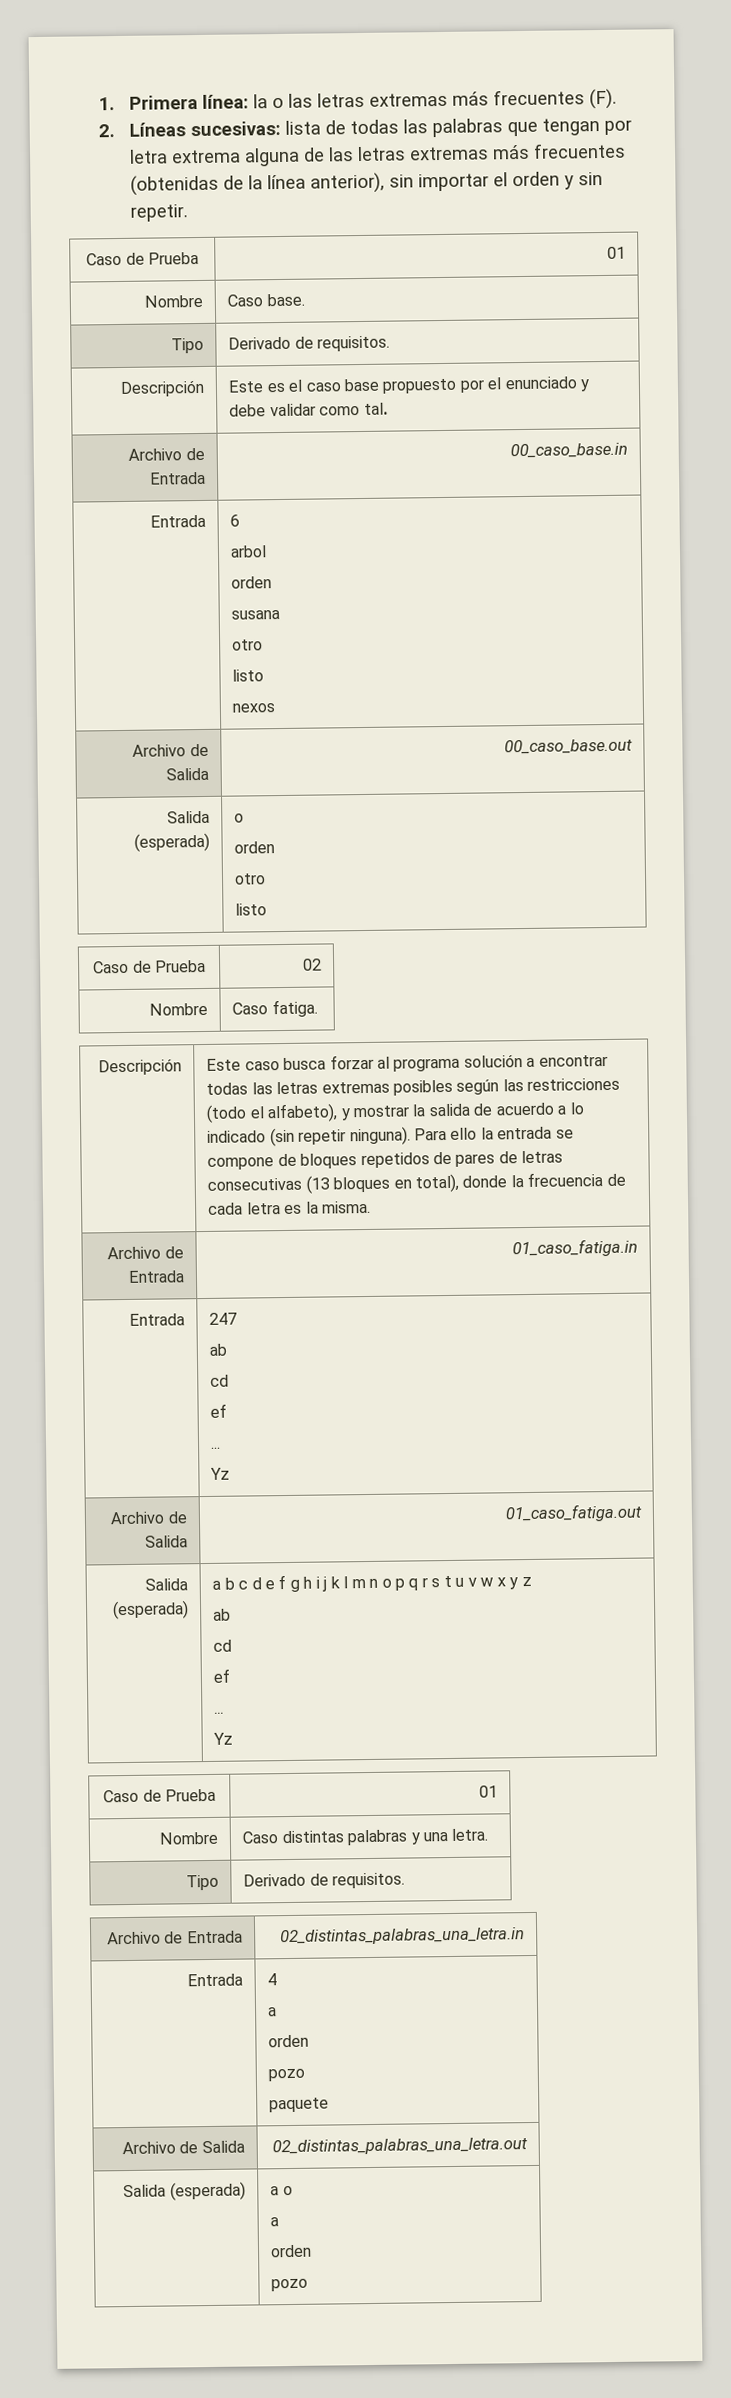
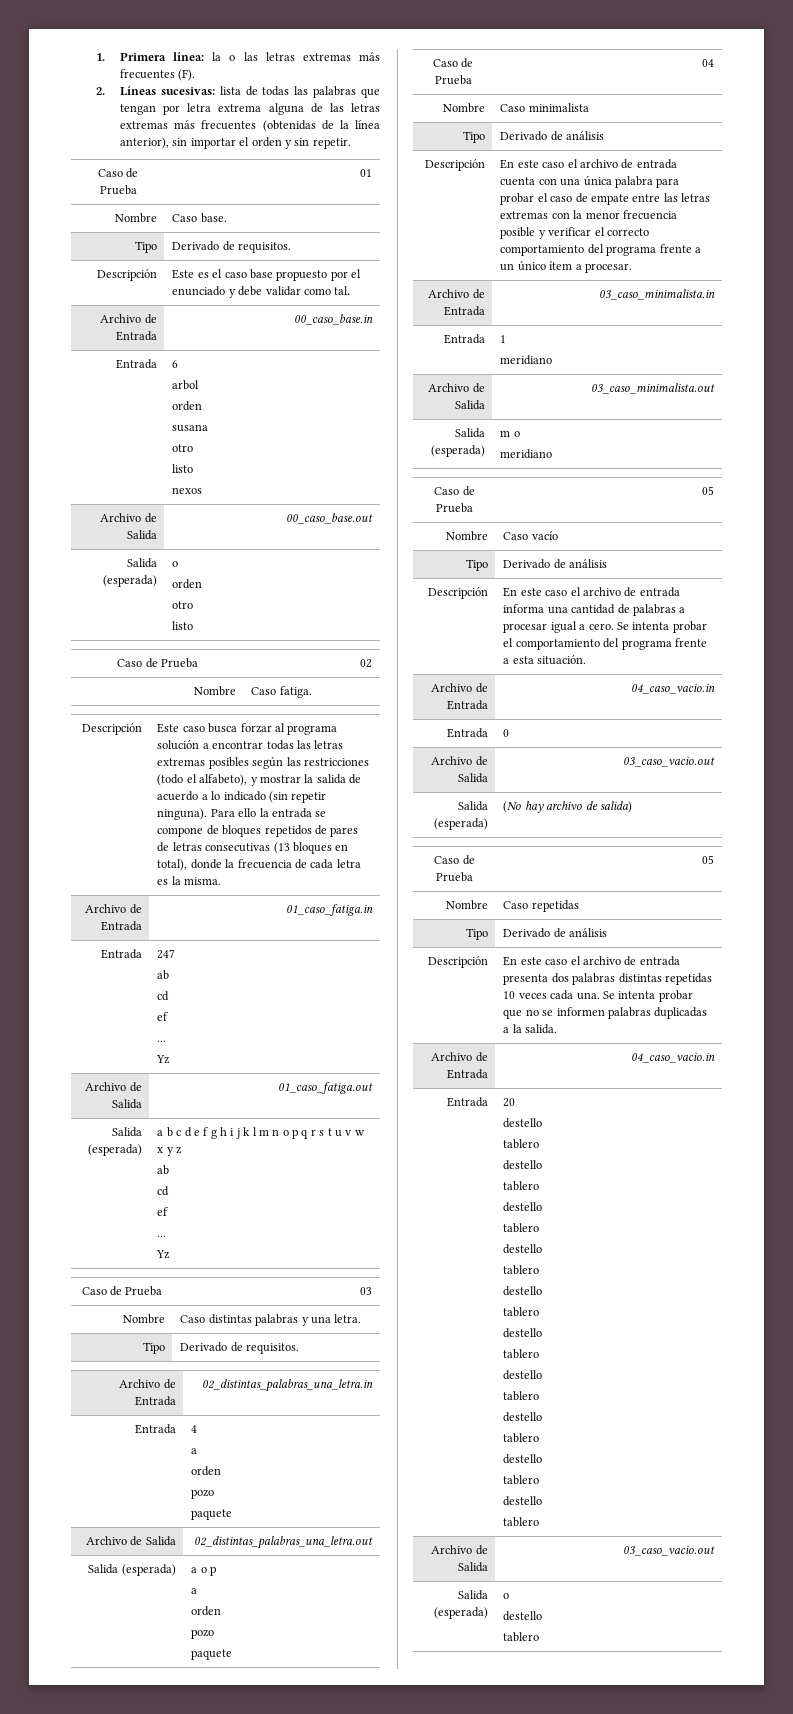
[478,1785,498,1798] 01 -> [359,1287,372,1295] 03
[270,2217,280,2227] [270,2244,313,2258] [271,2278,309,2292] // a // orden // pozo -> [210,1566,217,1576] [191,1588,198,1594] [191,1606,222,1616] [191,1629,215,1639] [191,1649,233,1660] [432,58,474,68] [434,75,472,85] [701,59,714,67] [442,103,485,113] [500,103,589,112] [462,131,485,143] [500,131,605,141] [424,159,485,171] [500,159,677,169] [500,175,680,188] [500,193,711,205] [500,210,677,220] [500,227,649,239] [500,244,701,256] [500,260,632,273] [428,289,485,299] [443,306,485,316] [598,289,715,300] [443,334,485,344] [500,335,507,343] [500,355,553,365] [428,383,485,393] [454,400,485,410] [590,383,715,394] [454,428,485,438] [430,445,485,457] [500,430,520,437] [500,449,553,459] [434,486,475,496] [436,503,473,513] [701,486,714,495] [445,531,488,541] [503,531,558,540] [465,559,488,571] [503,559,608,569] [427,587,488,599] [503,587,680,597] [503,604,686,616] [503,621,707,633] [503,638,707,650] [503,655,587,665] [431,683,488,693] [446,700,488,710] [630,683,715,694] [446,728,488,738] [503,729,510,737] [431,756,488,766] [457,773,488,783] [622,756,715,767] [457,801,488,811] [433,818,488,830] [503,801,632,813] [434,855,475,865] [436,872,473,882] [701,855,714,864] [445,900,488,910] [503,900,579,912] [465,928,488,940] [503,928,608,938] [427,956,488,968] [503,956,680,966] [503,973,712,985] [503,990,693,1002] [503,1007,708,1019] [503,1024,558,1034] [431,1052,488,1062] [446,1069,488,1079] [630,1052,715,1063] [446,1097,488,1107] [503,1098,516,1107] [503,1118,543,1128] [503,1139,540,1149] [503,1160,543,1170] [503,1181,540,1191] [503,1202,543,1212] [503,1223,540,1233] [503,1244,543,1254] [503,1265,540,1275] [503,1286,543,1296] [503,1307,540,1317] [503,1328,543,1338] [503,1349,540,1359] [503,1370,543,1380] [503,1391,540,1401] [503,1412,543,1422] [503,1433,540,1443] [503,1454,543,1464] [503,1475,540,1485] [503,1496,543,1506] [503,1517,540,1527] [431,1545,488,1555] [457,1562,488,1572] [622,1545,715,1556] [457,1590,488,1600] [433,1607,488,1619] [503,1593,510,1599] [503,1611,543,1621] [503,1632,540,1642] p // a // orden // pozo // paquete // Caso de Prueba | 04 // Nombre | Caso minimalista // Tipo | Derivado de análisis // Descripción | En este caso el archivo de entrada cuenta con una única palabra para probar el caso de empate entre las letras extremas con la menor frecuencia posible y verificar el correcto comportamiento del programa frente a un único ítem a procesar. // Archivo de Entrada | 03_caso_minimalista.in // Entrada | 1 // meridiano // Archivo de Salida | 03_caso_minimalista.out // Salida (esperada) | m o // meridiano // Caso de Prueba | 05 // Nombre | Caso vacío // Tipo | Derivado de análisis // Descripción | En este caso el archivo de entrada informa una cantidad de palabras a procesar igual a cero. Se intenta probar el comportamiento del programa frente a esta situación. // Archivo de Entrada | 04_caso_vacio.in // Entrada | 0 // Archivo de Salida | 03_caso_vacio.out // Salida (esperada) | (No hay archivo de salida) // Caso de Prueba | 05 // Nombre | Caso repetidas // Tipo | Derivado de análisis // Descripción | En este caso el archivo de entrada presenta dos palabras distintas repetidas 10 veces cada una. Se intenta probar que no se informen palabras duplicadas a la salida. // Archivo de Entrada | 04_caso_vacio.in // Entrada | 20 // destello // tablero // destello // tablero // destello // tablero // destello // tablero // destello // tablero // destello // tablero // destello // tablero // destello // tablero // destello // tablero // destello // tablero // Archivo de Salida | 03_caso_vacio.out // Salida (esperada) | o // destello // tablero

